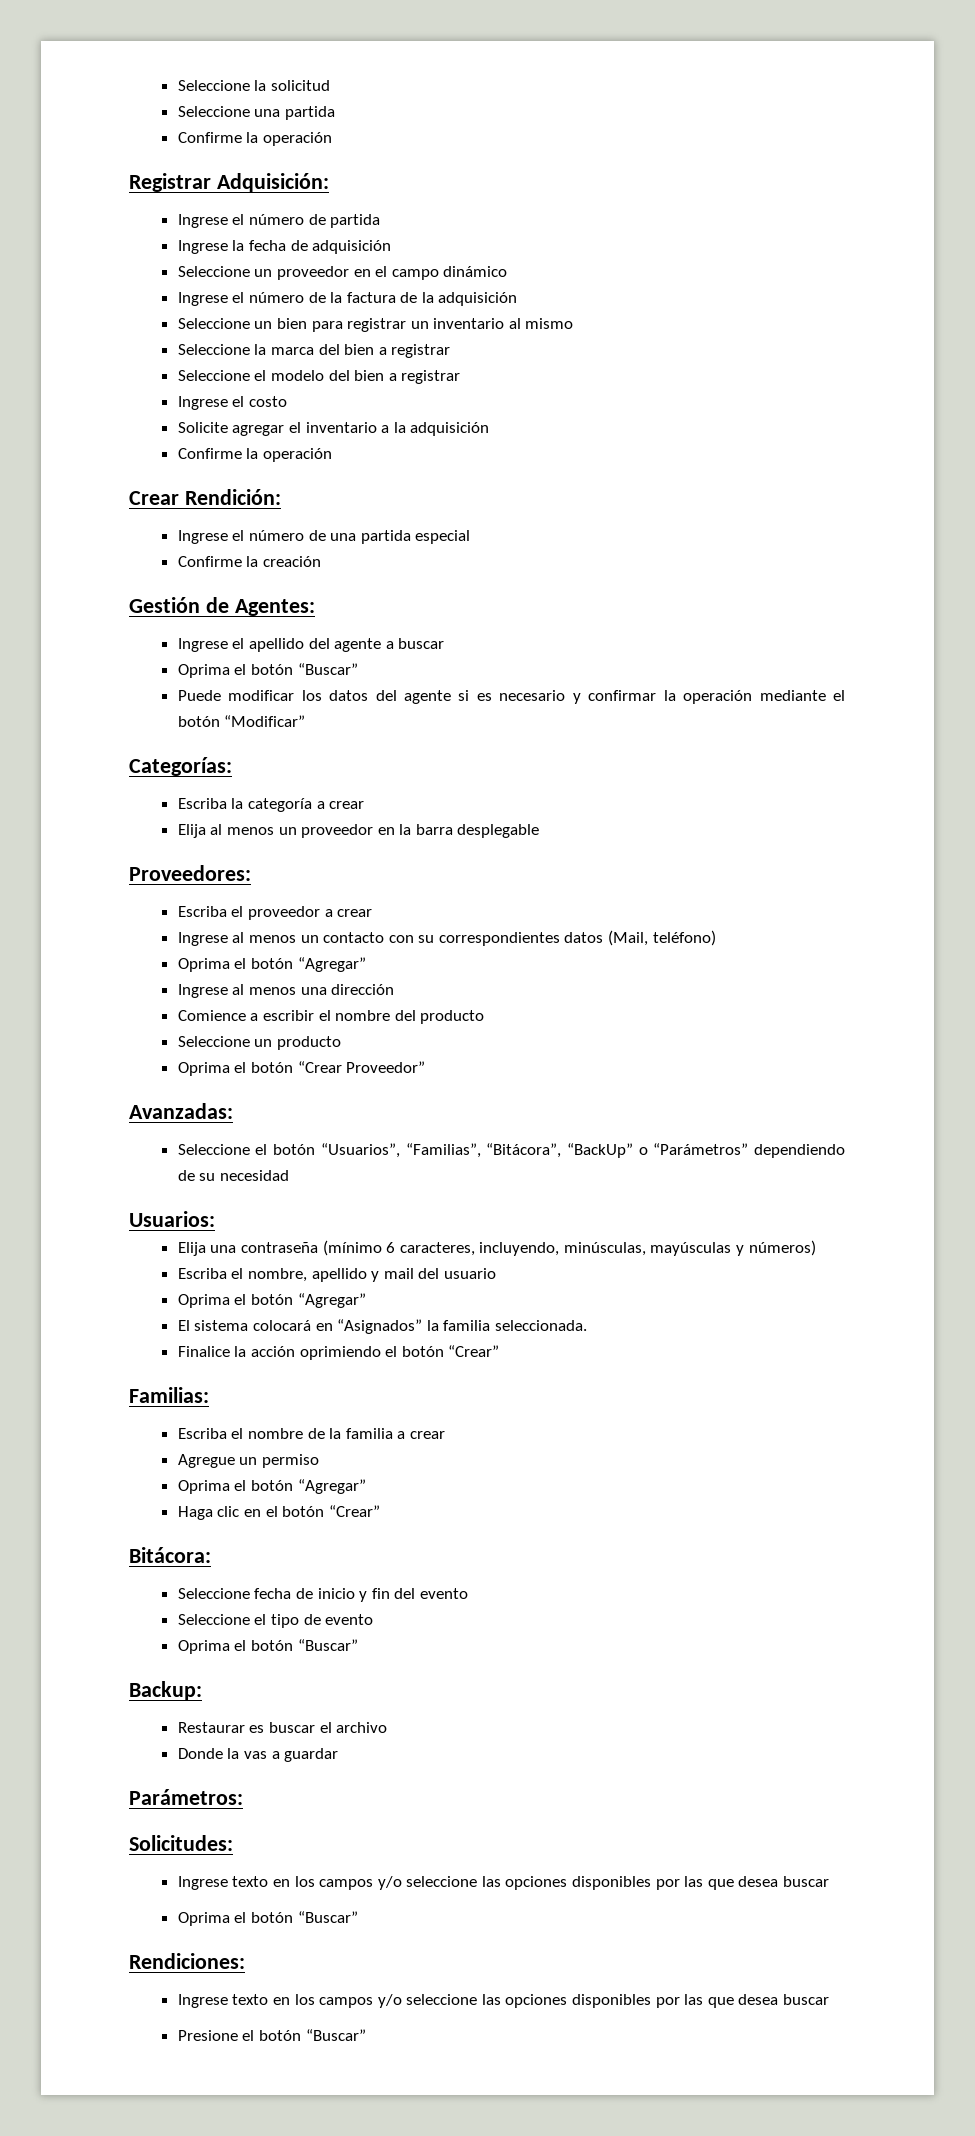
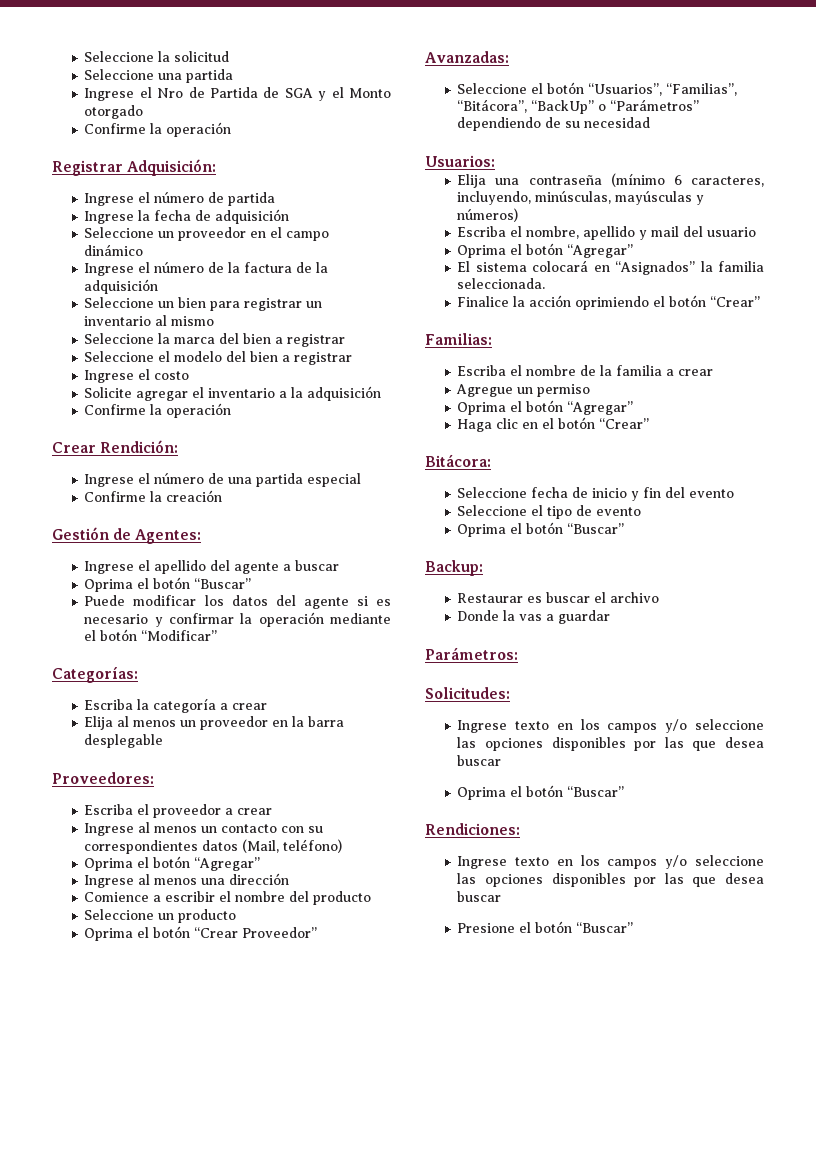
(335, 113) none -> [84,87,391,101] [84,105,144,119] // Ingrese el Nro de Partida de SGA y el Monto otorgado

